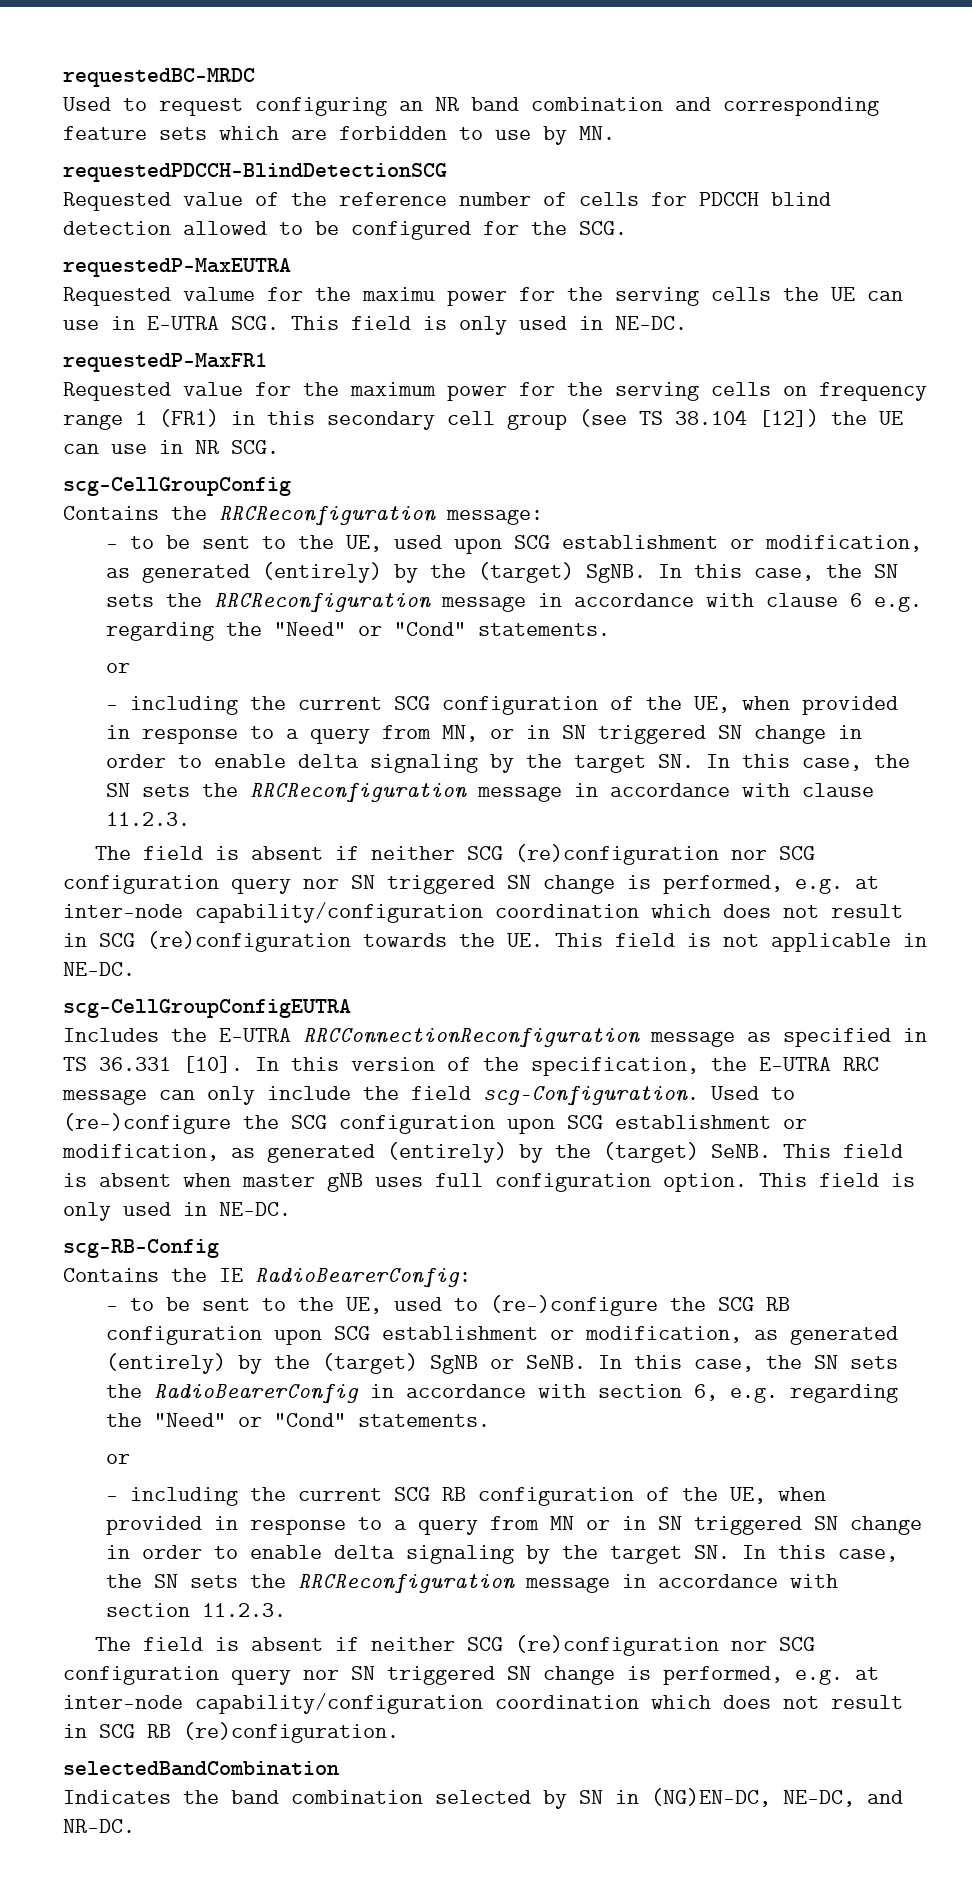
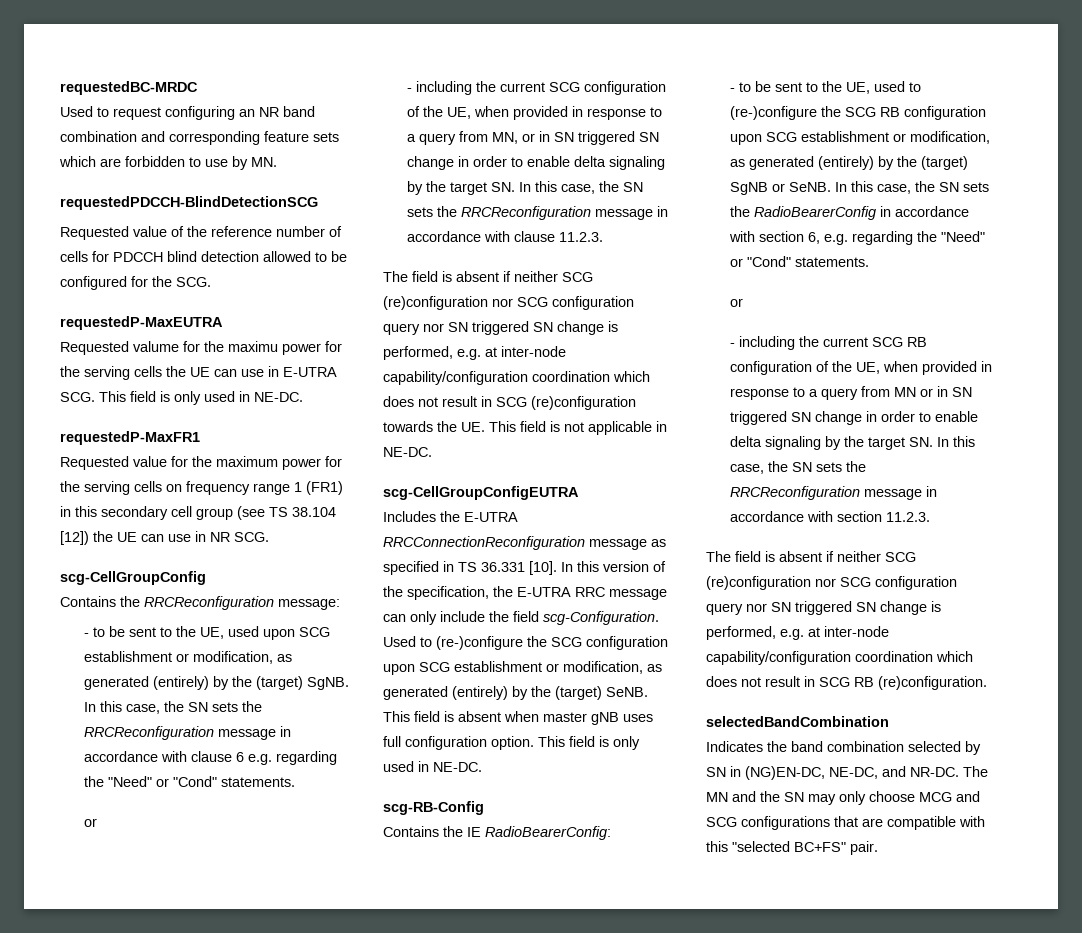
(135, 1826) none -> [963,766,988,777] [706,791,980,805] [706,816,985,830] [706,841,878,855] The MN and the SN may only choose MCG and SCG configurations that are compatible with this "selected BC+FS" pair.

